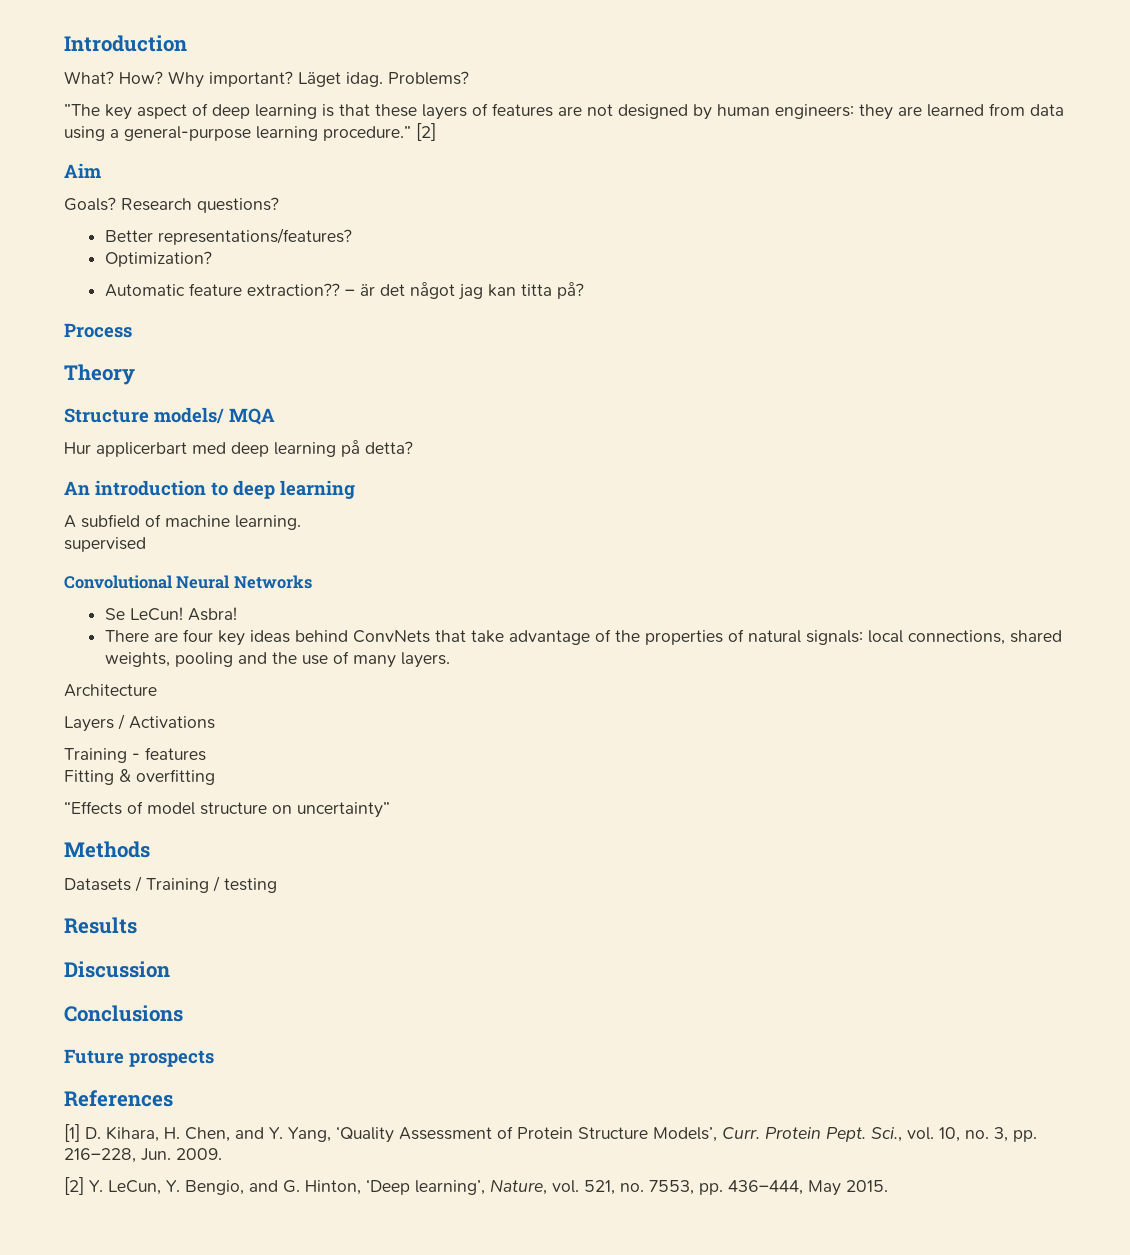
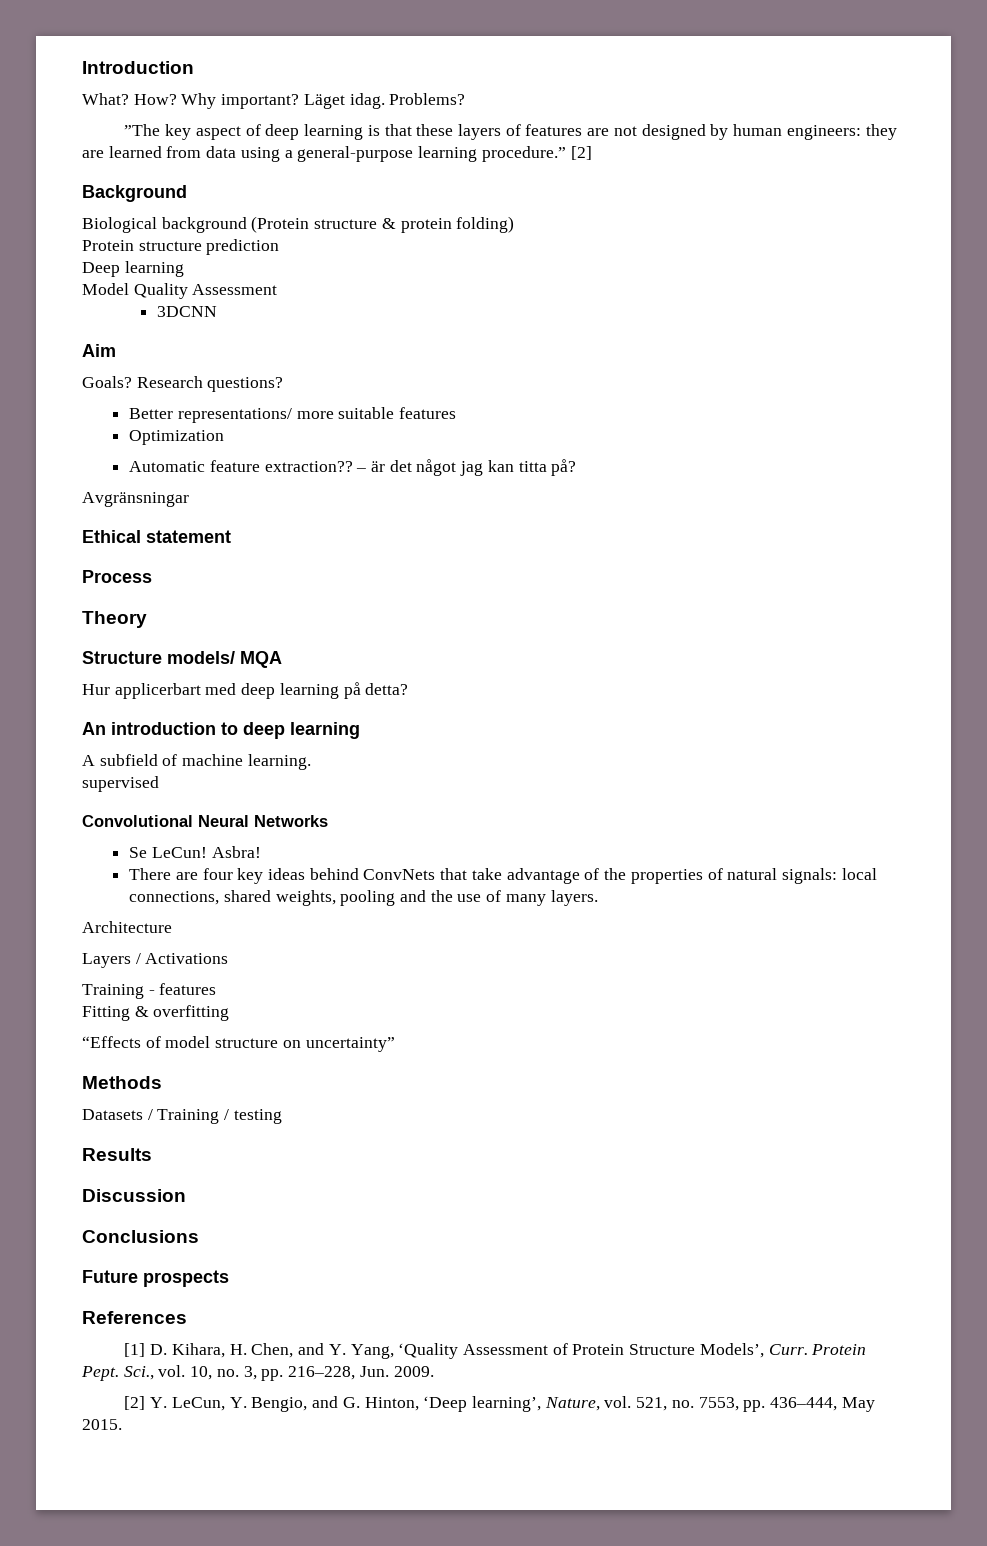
(436, 132) none -> [82,185,187,202] [82,216,515,233] [82,239,280,255] [82,261,184,277] [82,283,278,299] [156,306,217,317] // Background // Biological background (Protein structure & protein folding) // Protein structure prediction // Deep learning // Model Quality Assessment // 3DCNN
[157,228,352,245] [104,251,212,267] representations/features? // Optimization? -> [177,407,457,423] [129,430,225,445] representations/ more suitable features // Optimization
(584, 290) none -> [82,492,189,507] [82,530,231,543] // Avgränsningar // Ethical statement

